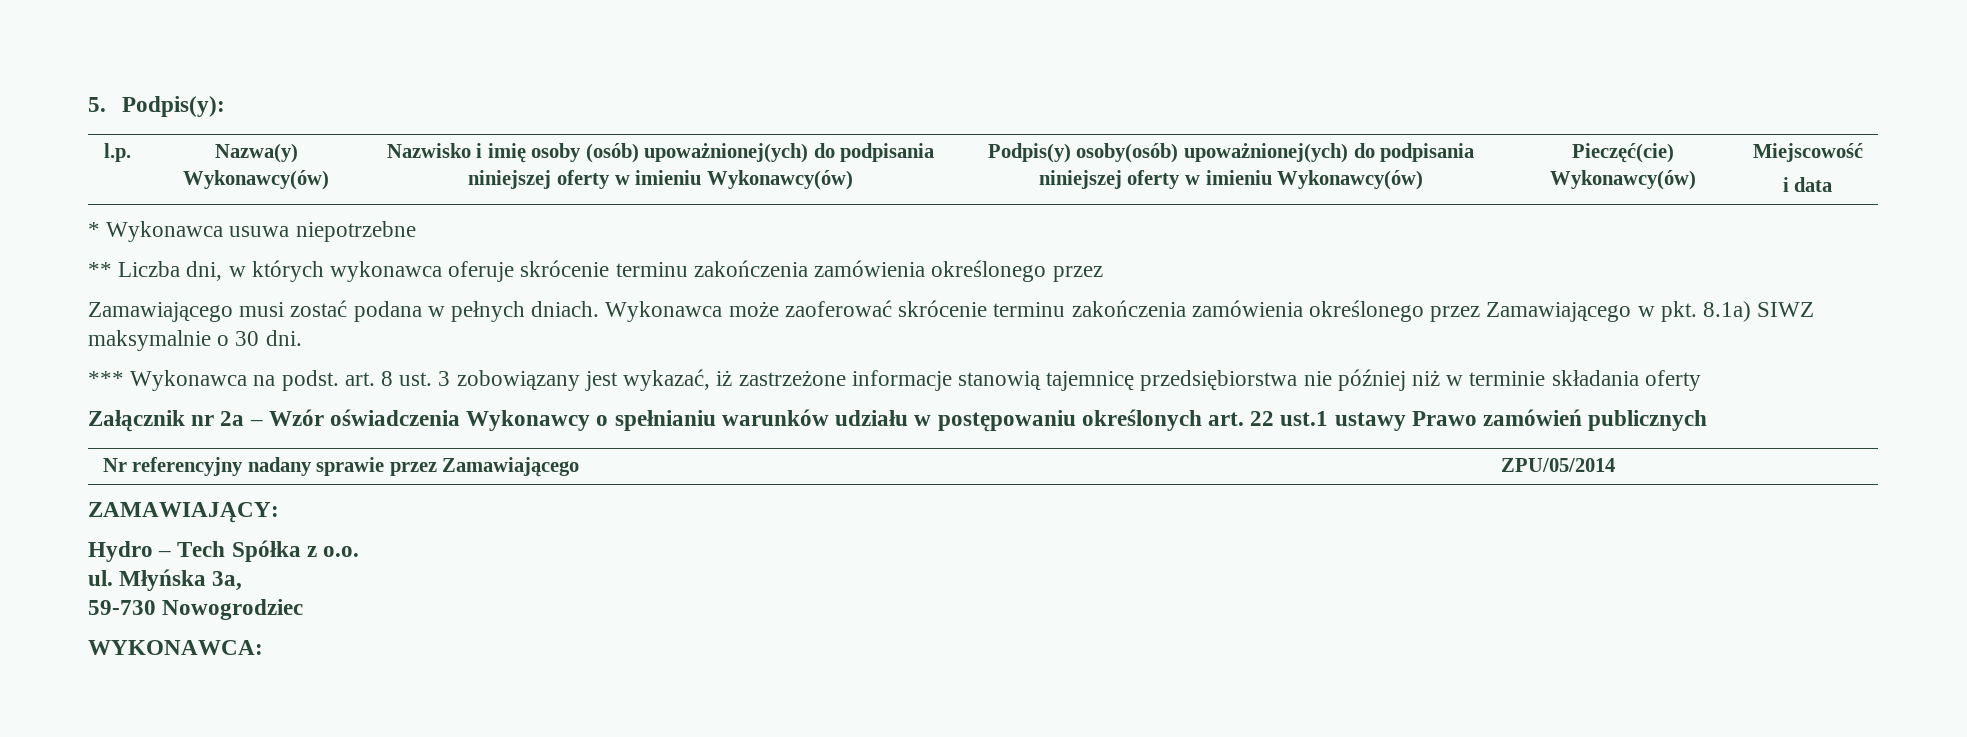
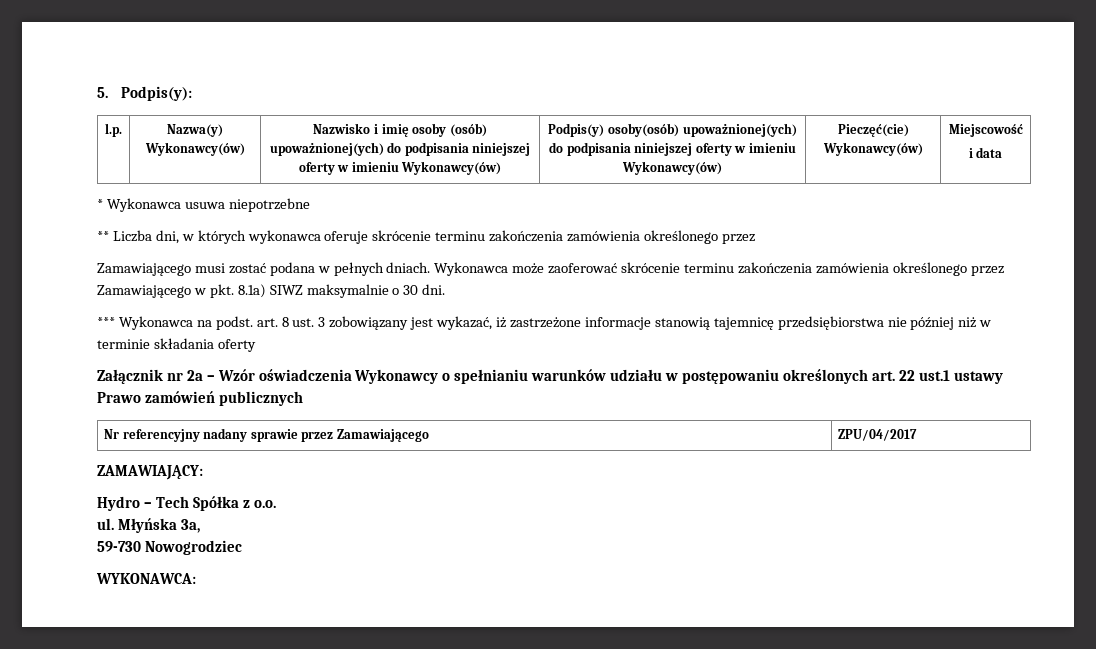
[1500,458,1615,472] ZPU/05/2014 -> [838,429,918,441] ZPU/04/2017

